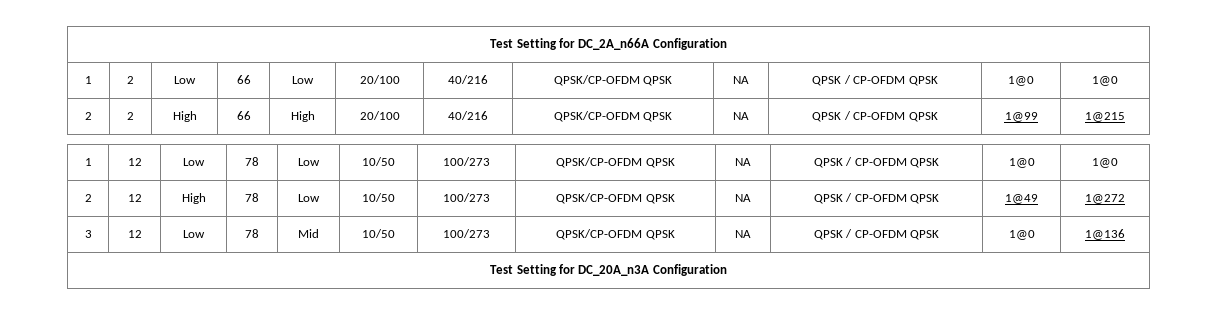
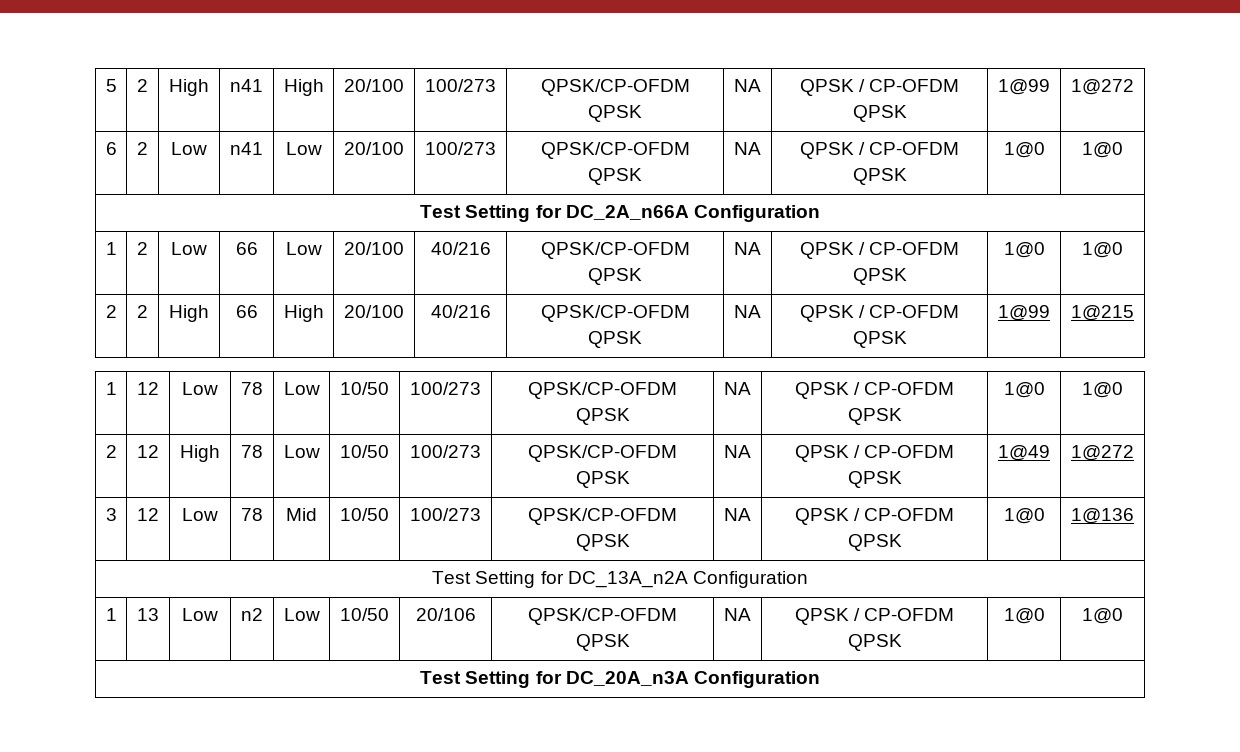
(490, 43) none -> [105,79,117,92] [137,79,148,92] [169,79,209,96] [230,79,263,92] [283,79,324,96] [344,79,404,92] [425,79,496,92] [540,79,690,96] [588,105,642,122] [734,79,761,92] [799,79,960,96] [852,105,907,122] [998,79,1050,95] [1071,79,1134,95] [105,142,117,155] [137,142,148,155] [171,142,207,155] [230,142,263,155] [285,142,322,155] [344,142,404,155] [425,142,496,155] [540,142,690,159] [588,168,642,185] [734,142,761,155] [799,142,960,159] [852,168,907,185] [1003,142,1045,158] [1082,142,1123,158] 5 | 2 | High | n41 | High | 20/100 | 100/273 | QPSK/CP-OFDM QPSK | NA | QPSK / CP-OFDM QPSK | 1@99 | 1@272 // 6 | 2 | Low | n41 | Low | 20/100 | 100/273 | QPSK/CP-OFDM QPSK | NA | QPSK / CP-OFDM QPSK | 1@0 | 1@0 //
(1125, 234) none -> [432,571,808,588] [105,608,117,621] [137,608,159,621] [182,608,218,621] [241,608,263,621] [283,608,320,621] [340,608,389,621] [415,608,476,621] [528,608,677,625] [575,634,630,651] [724,608,751,621] [794,608,955,625] [847,634,902,651] [1003,608,1045,624] [1082,608,1123,624] // Test Setting for DC_13A_n2A Configuration // 1 | 13 | Low | n2 | Low | 10/50 | 20/106 | QPSK/CP-OFDM QPSK | NA | QPSK / CP-OFDM QPSK | 1@0 | 1@0

